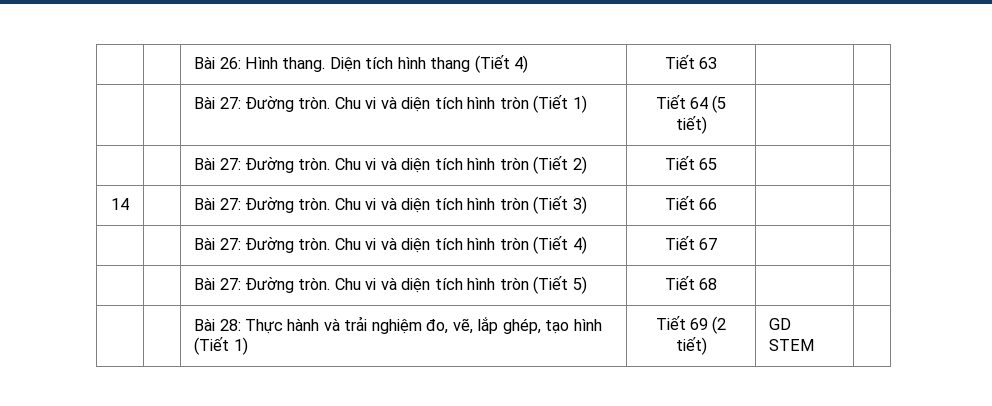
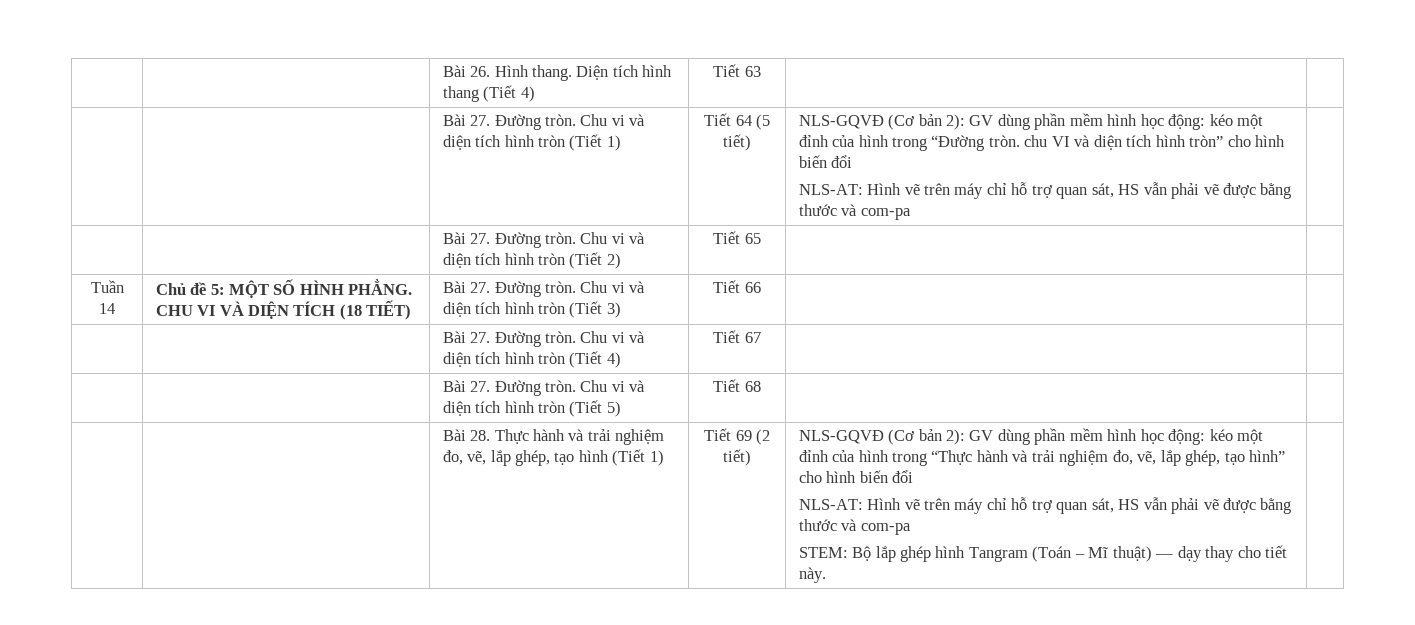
[194,56,241,69] | | Bài 26: -> [442,65,491,77] | | Bài 26.
[219,97,241,109] 27: -> [470,115,491,126] 27.
[194,157,241,170] | // | | Bài 27: -> [798,113,1264,130] [798,135,1286,151] [798,155,853,168] [798,182,1292,199] [798,204,911,220] [442,232,491,244] NLS-GQVĐ (Cơ bản 2): GV dùng phần mềm hình học động: kéo một đỉnh của hình trong “Đường tròn. chu VI và diện tích hình tròn” cho hình biến đổi // NLS-AT: Hình vẽ trên máy chỉ hỗ trợ quan sát, HS vẫn phải vẽ được bằng thước và com-pa | // | | Bài 27.
(718, 164) none -> [90,280,124,293] Tuần
[194,197,241,210] | Bài 27: -> [155,279,413,298] [155,300,412,320] [442,281,491,293] Chủ đề 5: MỘT SỐ HÌNH PHẲNG. CHU VI VÀ DIỆN TÍCH (18 TIẾT) | Bài 27.
[219,238,241,250] 27: -> [470,332,491,343] 27.
[219,278,241,290] 27: -> [470,381,491,392] 27.
[219,319,241,331] 28: -> [470,430,491,441] 28.
[769,318,792,330] [769,339,816,351] GD STEM -> [798,428,1264,445] [798,450,1286,466] [798,470,914,483] [798,497,1292,514] [798,519,911,535] [798,545,1288,562] [798,567,826,583] NLS-GQVĐ (Cơ bản 2): GV dùng phần mềm hình học động: kéo một đỉnh của hình trong “Thực hành và trải nghiệm đo, vẽ, lắp ghép, tạo hình” cho hình biến đổi // NLS-AT: Hình vẽ trên máy chỉ hỗ trợ quan sát, HS vẫn phải vẽ được bằng thước và com-pa // STEM: Bộ lắp ghép hình Tangram (Toán – Mĩ thuật) — dạy thay cho tiết này.

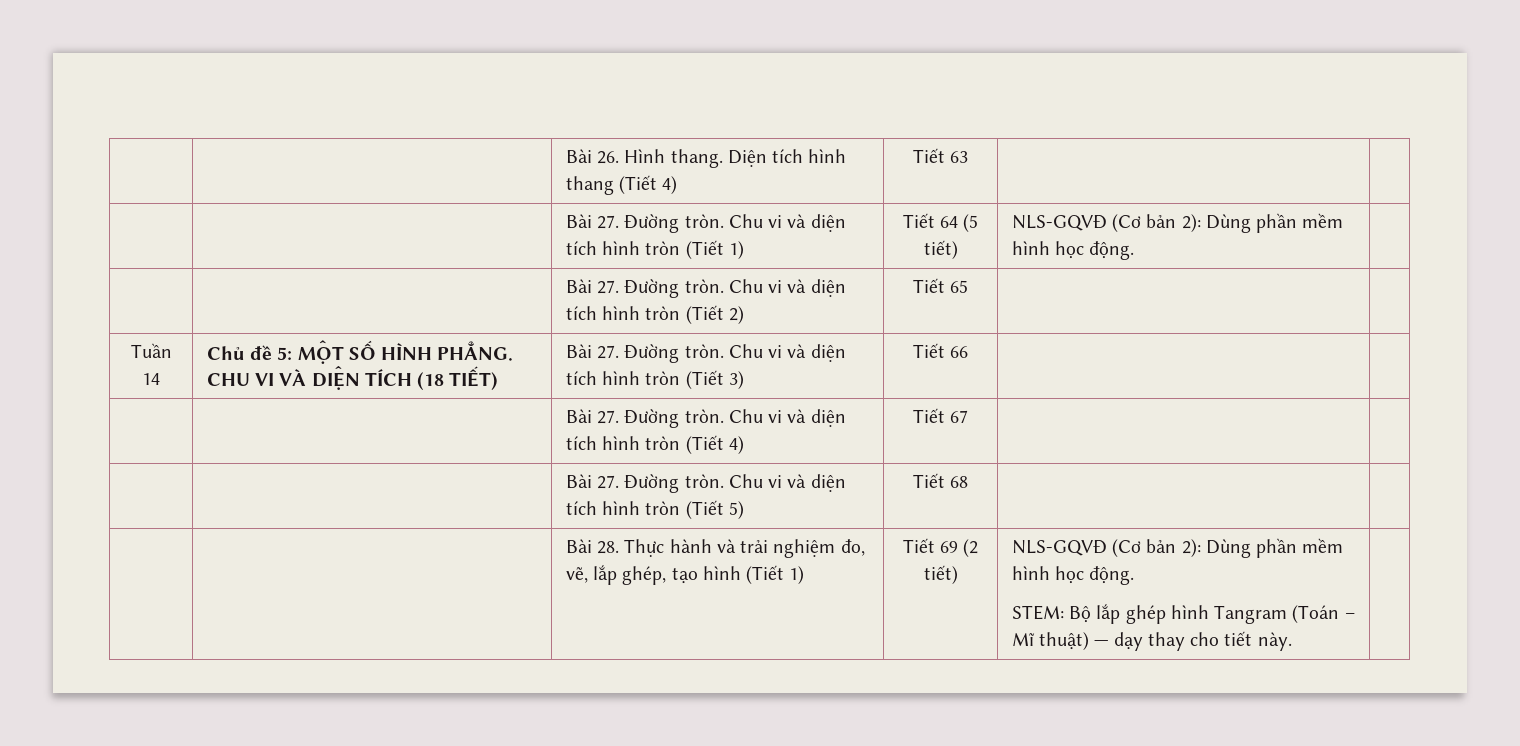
[969,113,1264,130] [798,135,1286,151] [798,155,853,168] [798,182,1292,199] [798,204,911,220] GV dùng phần mềm hình học động: kéo một đỉnh của hình trong “Đường tròn. chu VI và diện tích hình tròn” cho hình biến đổi // NLS-AT: Hình vẽ trên máy chỉ hỗ trợ quan sát, HS vẫn phải vẽ được bằng thước và com-pa -> [1205,213,1344,233] [1011,241,1135,260] Dùng phần mềm hình học động.
[969,428,1264,445] [798,450,1286,466] [798,470,914,483] [798,497,1292,514] [798,519,911,535] GV dùng phần mềm hình học động: kéo một đỉnh của hình trong “Thực hành và trải nghiệm đo, vẽ, lắp ghép, tạo hình” cho hình biến đổi // NLS-AT: Hình vẽ trên máy chỉ hỗ trợ quan sát, HS vẫn phải vẽ được bằng thước và com-pa -> [1205,538,1344,558] [1011,566,1135,585] Dùng phần mềm hình học động.

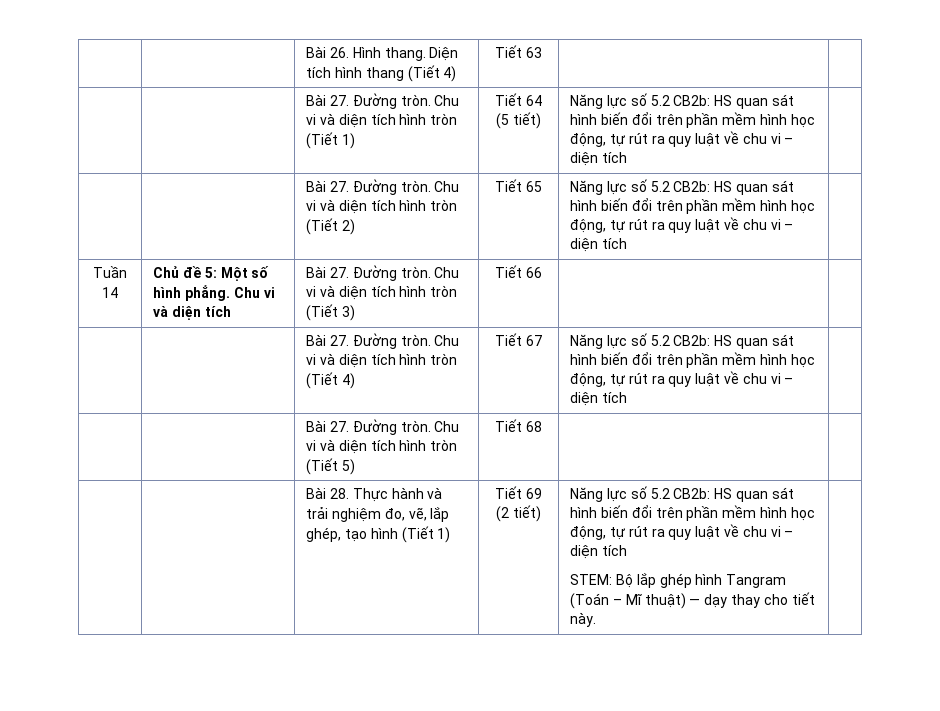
[1011,213,1344,233] [1011,241,1135,260] NLS-GQVĐ (Cơ bản 2): Dùng phần mềm hình học động. -> [570,93,794,109] [570,112,815,128] [570,131,794,147] [570,152,628,166] Năng lực số 5.2 CB2b: HS quan sát hình biến đổi trên phần mềm hình học động, tự rút ra quy luật về chu vi – diện tích
(969, 286) none -> [570,179,794,195] [570,198,815,214] [570,217,794,233] [570,238,628,252] Năng lực số 5.2 CB2b: HS quan sát hình biến đổi trên phần mềm hình học động, tự rút ra quy luật về chu vi – diện tích
[297,340,514,364] [206,366,499,390] MỘT SỐ HÌNH PHẲNG. CHU VI VÀ DIỆN TÍCH (18 TIẾT) -> [220,266,270,281] [153,285,275,301] [153,306,231,320] Một số hình phẳng. Chu vi và diện tích
(969, 416) none -> [570,333,794,349] [570,352,815,368] [570,371,794,387] [570,392,628,406] Năng lực số 5.2 CB2b: HS quan sát hình biến đổi trên phần mềm hình học động, tự rút ra quy luật về chu vi – diện tích
[1011,538,1344,558] [1011,566,1135,585] NLS-GQVĐ (Cơ bản 2): Dùng phần mềm hình học động. -> [570,486,794,502] [570,505,815,521] [570,524,794,540] [570,545,628,559] Năng lực số 5.2 CB2b: HS quan sát hình biến đổi trên phần mềm hình học động, tự rút ra quy luật về chu vi – diện tích

